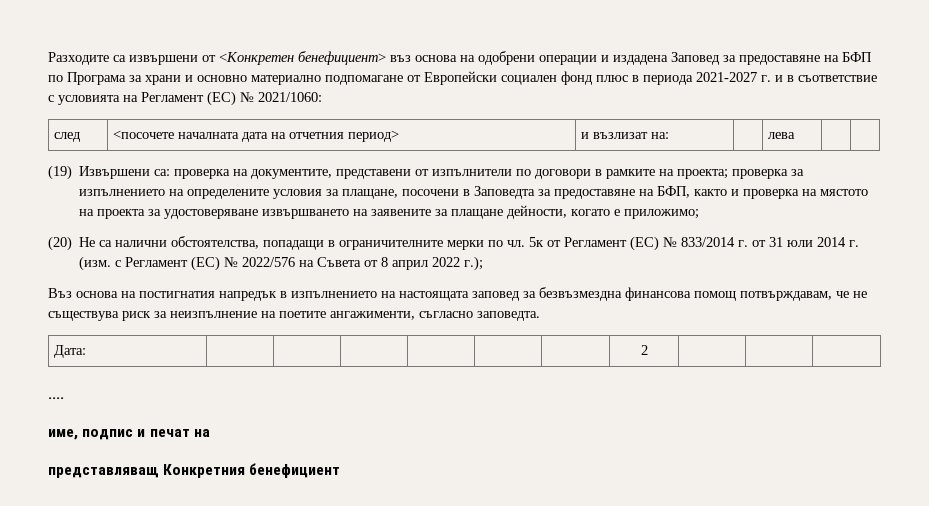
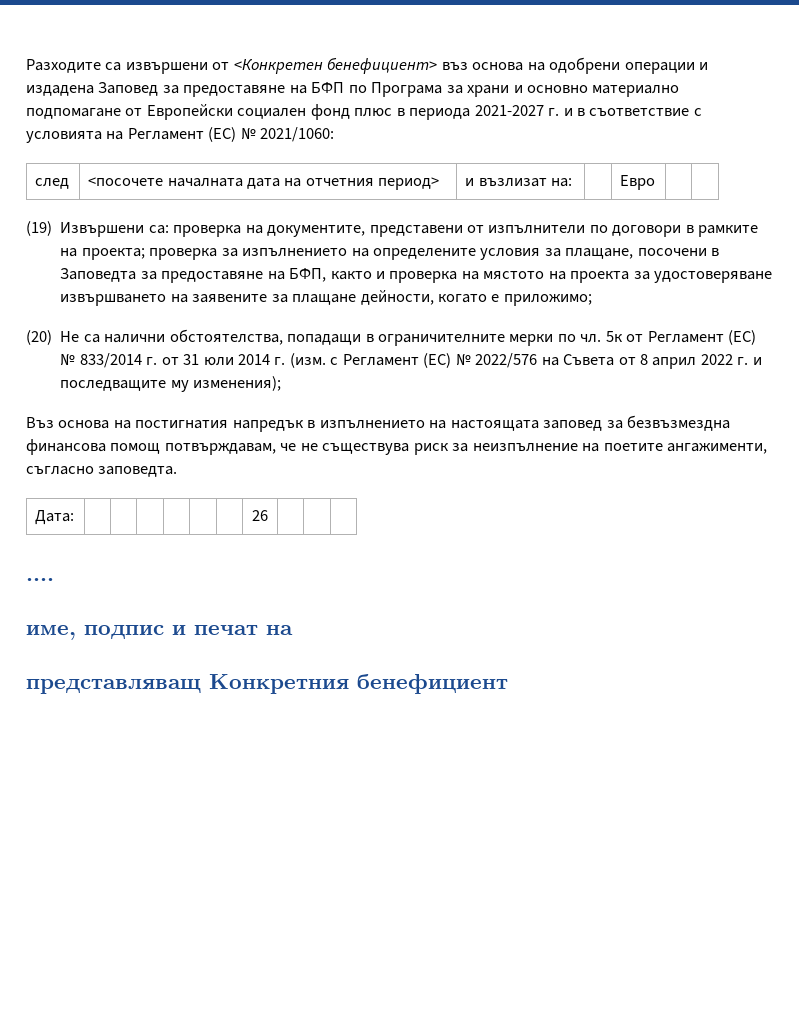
[767,132,795,139] лева -> [620,175,656,190] Евро
[464,256,484,271] г.); -> [737,357,762,365] [60,376,282,392] г. и последващите му изменения);
[640,345,648,355] 2 -> [252,510,268,521] 26

